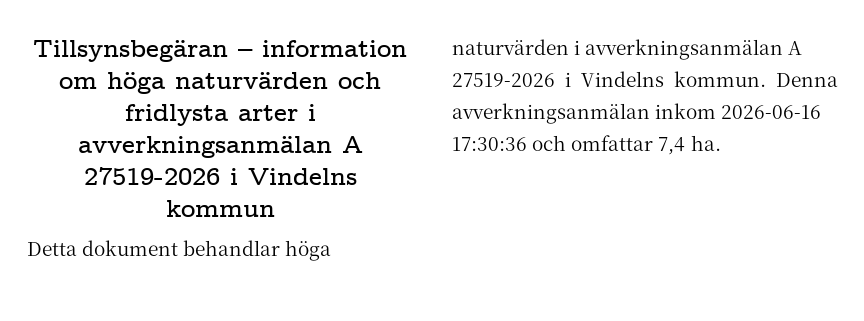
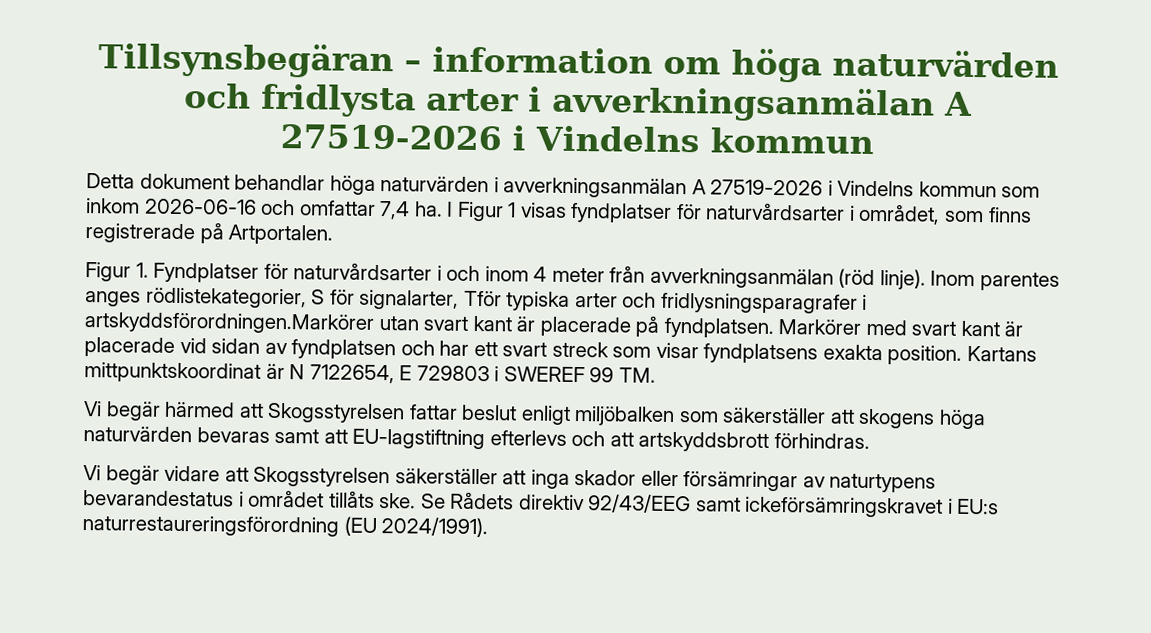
[674,71,838,87] [452,103,650,124] kommun. Denna avverkningsanmälan -> [918,181,1041,198] kommun som
[452,137,527,151] 17:30:36 -> (257, 206) none
(721, 143) none -> [447,201,1032,225] [85,222,334,245] [85,262,1061,291] [85,287,868,314] [84,312,1024,339] [84,337,1038,365] [84,362,656,384] [83,401,986,430] [83,426,870,452] [83,465,937,493] [83,489,1000,518] [82,515,489,538] I Figur 1 visas fyndplatser för naturvårdsarter i området, som finns registrerade på Artportalen. // Figur 1. Fyndplatser för naturvårdsarter i och inom 4 meter från avverkningsanmälan (röd linje). Inom parentes anges rödlistekategorier, S för signalarter, Tför typiska arter och fridlysningsparagrafer i artskyddsförordningen.Markörer utan svart kant är placerade på fyndplatsen. Markörer med svart kant är placerade vid sidan av fyndplatsen och har ett svart streck som visar fyndplatsens exakta position. Kartans mittpunktskoordinat är N 7122654, E 729803 i SWEREF 99 TM. // Vi begär härmed att Skogsstyrelsen fattar beslut enligt miljöbalken som säkerställer att skogens höga naturvärden bevaras samt att EU-lagstiftning efterlevs och att artskyddsbrott förhindras. // Vi begär vidare att Skogsstyrelsen säkerställer att inga skador eller försämringar av naturtypens bevarandestatus i området tillåts ske. Se Rådets direktiv 92/43/EEG samt ickeförsämringskravet i EU:s naturrestaureringsförordning (EU 2024/1991).

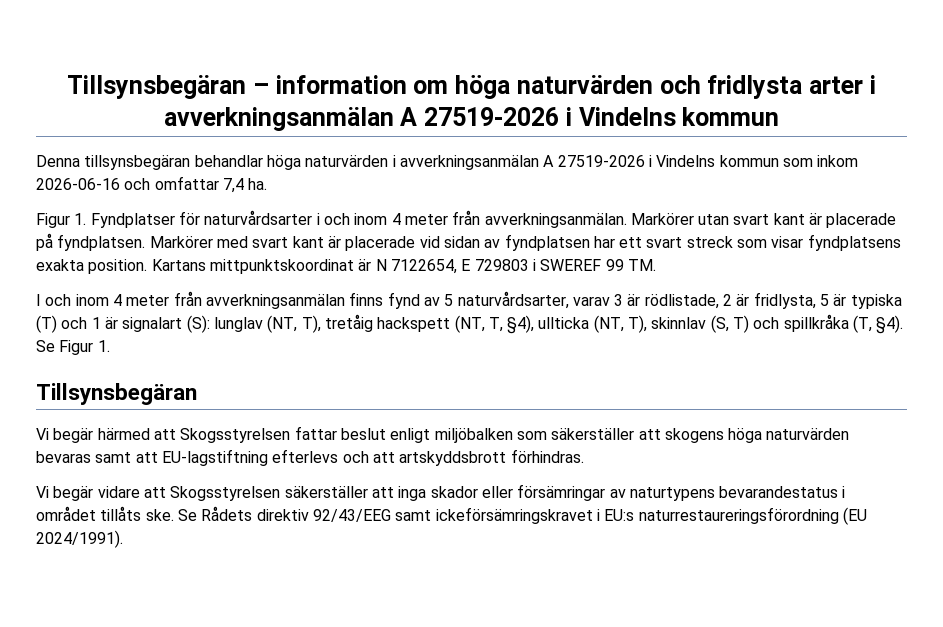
[86,173,230,190] Detta dokument -> [36,155,191,170] Denna tillsynsbegäran
[447,201,1032,225] [85,222,334,245] I Figur 1 visas fyndplatser för naturvårdsarter i området, som finns registrerade på Artportalen. -> (268, 184) none
[649,267,1061,291] [85,287,868,314] [84,312,375,334] avverkningsanmälan (röd linje). Inom parentes anges rödlistekategorier, S för signalarter, Tför typiska arter och fridlysningsparagrafer i artskyddsförordningen.Markörer -> [484,213,694,228] avverkningsanmälan. Markörer
[400,340,435,356] och -> (590, 242) none
(656, 375) none -> [36,291,902,309] [36,314,904,334] [36,340,110,355] [36,383,197,405] // I och inom 4 meter från avverkningsanmälan finns fynd av 5 naturvårdsarter, varav 3 är rödlistade, 2 är fridlysta, 5 är typiska (T) och 1 är signalart (S): lunglav (NT, T), tretåig hackspett (NT, T, §4), ullticka (NT, T), skinnlav (S, T) och spillkråka (T, §4). Se Figur 1. // Tillsynsbegäran

